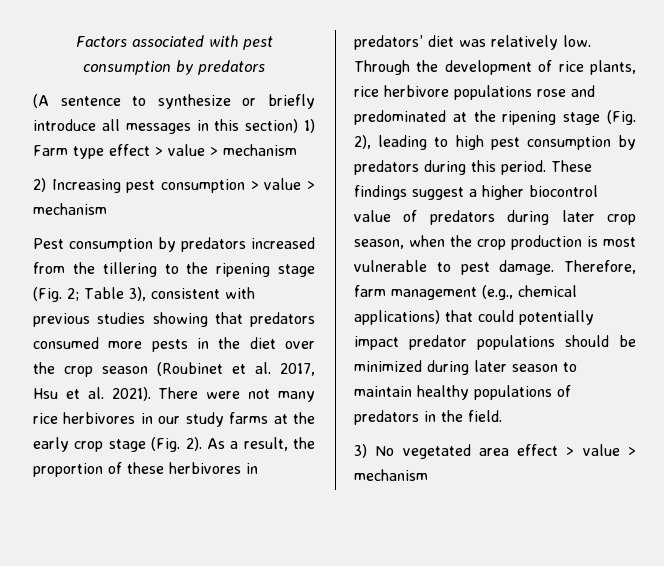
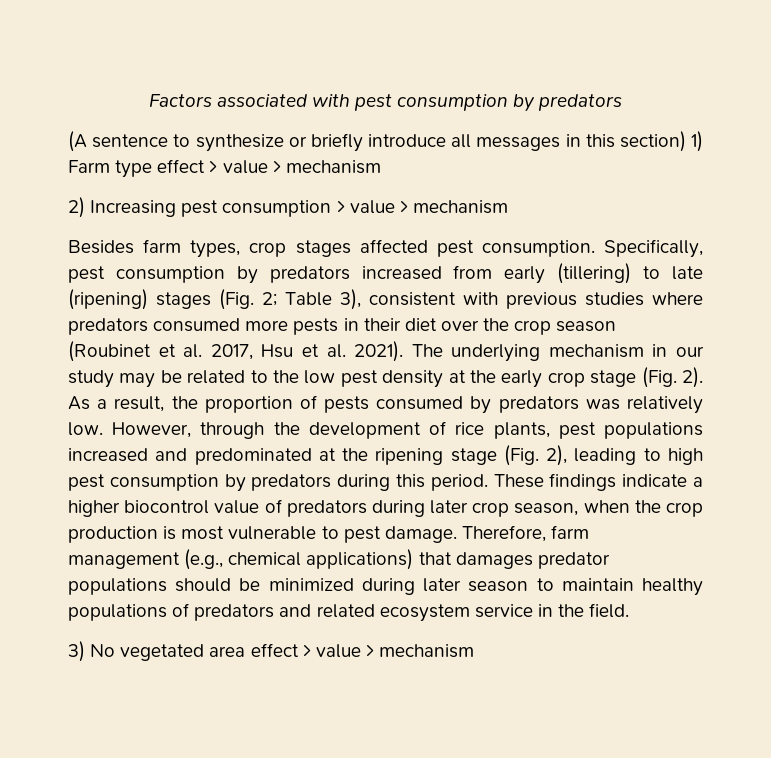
[33,238,64,249] Pest -> [68,239,703,258] [68,266,105,283] Besides farm types, crop stages affected pest consumption. Specifically, pest
[72,262,315,277] the tillering to the ripening stage -> [504,263,704,284] [68,289,211,310] early (tillering) to late (ripening) stages
[152,312,243,327] showing that -> [652,292,703,305] where
[218,337,241,349] the -> [363,318,401,331] their
[158,387,315,402] [33,412,269,427] There were not many rice herbivores in our study farms -> [411,344,704,362] [68,370,444,388] The underlying mechanism in our study may be related to the low pest density
[127,462,258,474] [354,35,454,50] these herbivores in predators’ diet -> [324,396,579,414] pests consumed by predators
[354,60,410,75] Through -> [112,422,265,439] However, through
[354,85,566,100] rice herbivore populations rose -> [558,422,703,439] [68,448,148,462] pest populations increased
[412,187,464,200] suggest -> [622,474,688,487] indicate
[478,310,594,325] [354,336,399,350] could potentially impact -> [455,552,533,569] damages
(419, 417) none -> [279,604,533,622] and related ecosystem service

